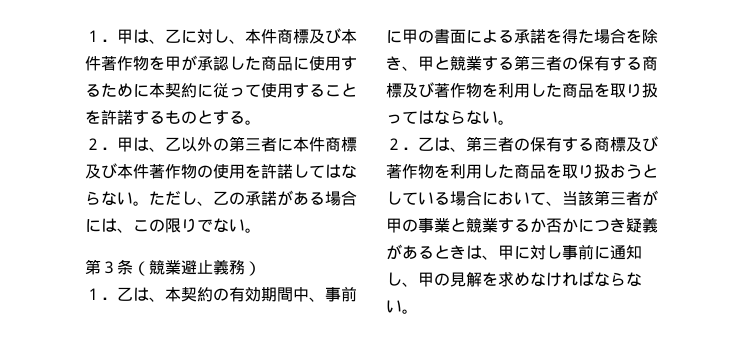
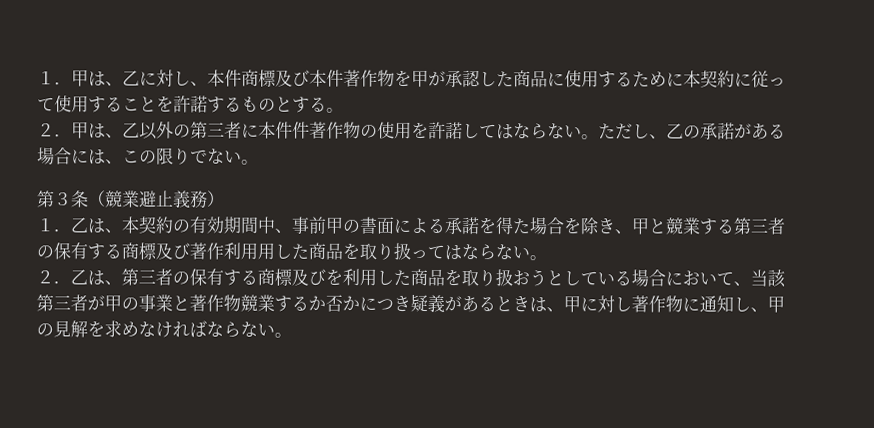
[325,137,357,152] [85,163,133,179] 商標及び本 -> (293, 130) none
[386,30,402,43] に -> (326, 225) none
[466,83,514,98] 物を利 -> [223,242,258,260] 利用
[386,164,434,179] 著作物 -> (326, 277) none
(466, 225) none -> [189,294,241,312] 著作物
[562,244,594,260] 事前 -> [631,295,683,313] 著作物

